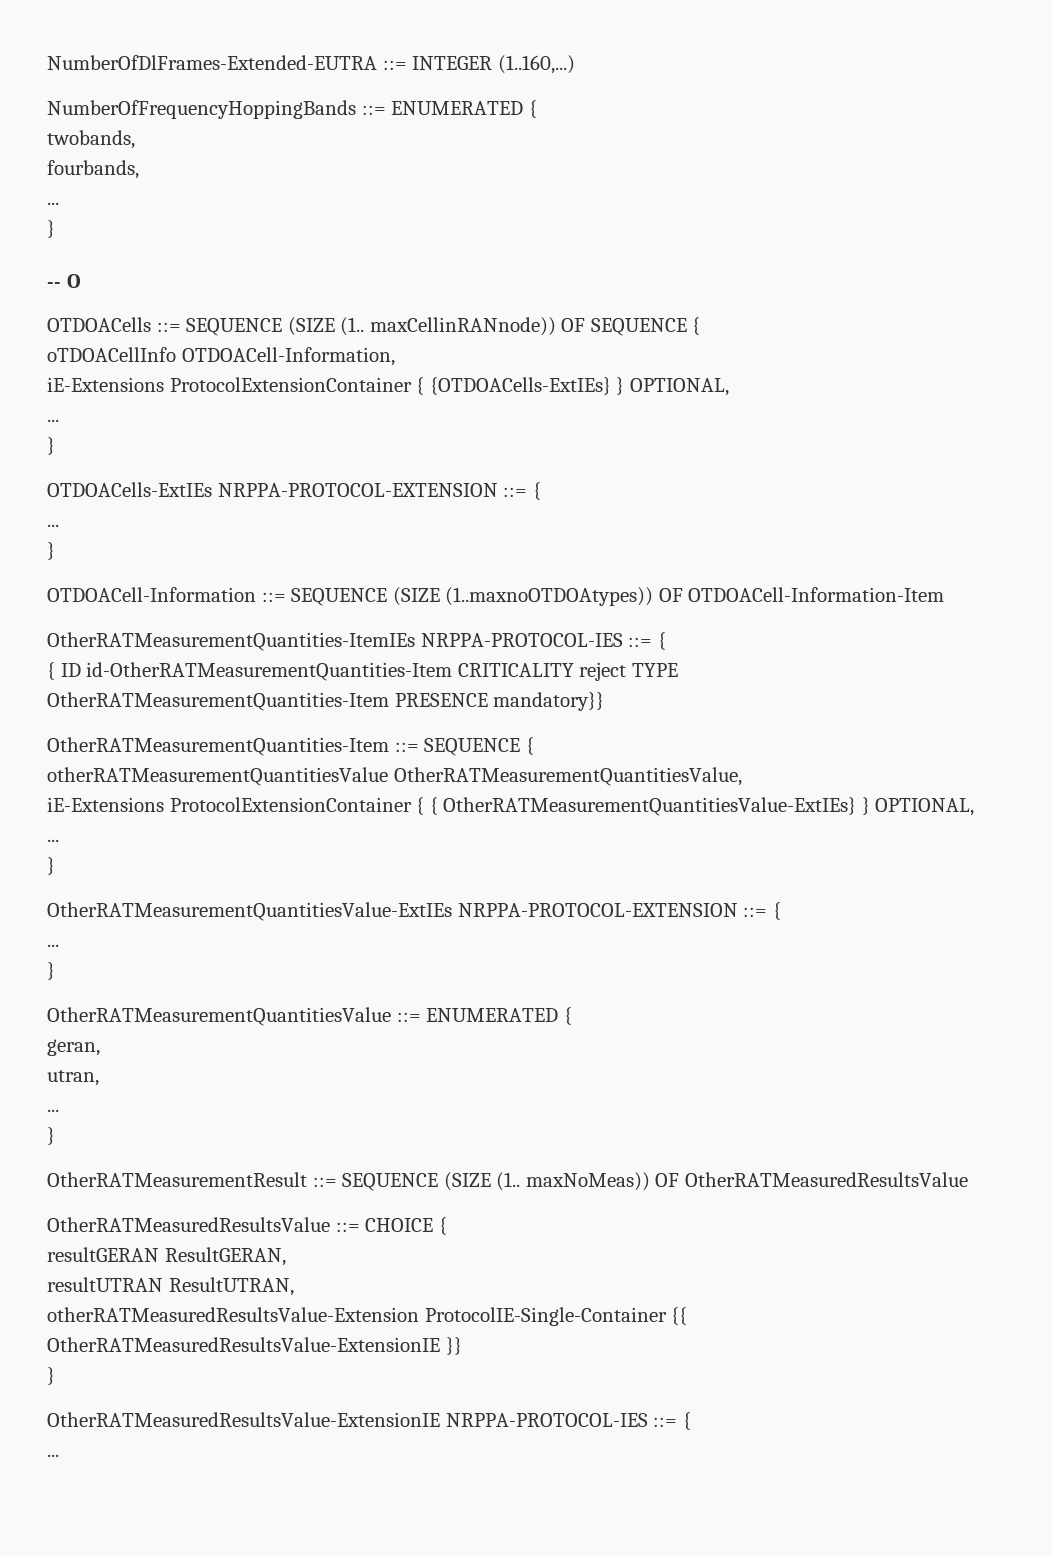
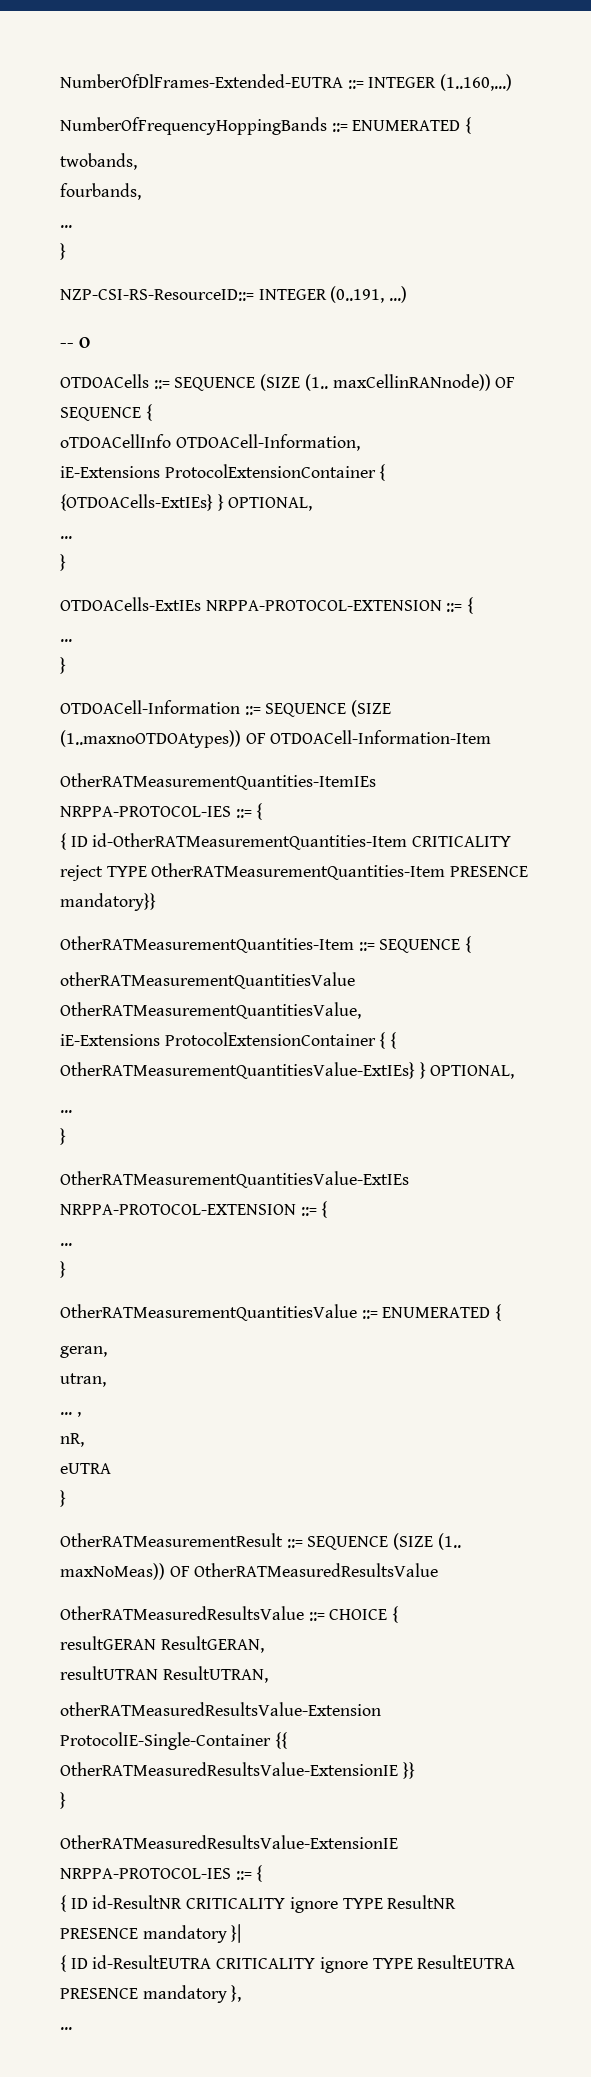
(55, 229) none -> [60,286,408,303] // NZP-CSI-RS-ResourceID::= INTEGER (0..191, ...)
(59, 1110) none -> [76,1411,81,1417] [60,1433,84,1447] [60,1463,111,1474] , // nR, // eUTRA
(691, 1421) none -> [60,1895,457,1913] [60,1924,242,1943] [60,1955,516,1973] [60,1985,242,2003] // { ID id-ResultNR CRITICALITY ignore TYPE ResultNR PRESENCE mandatory }| // { ID id-ResultEUTRA CRITICALITY ignore TYPE ResultEUTRA PRESENCE mandatory },

